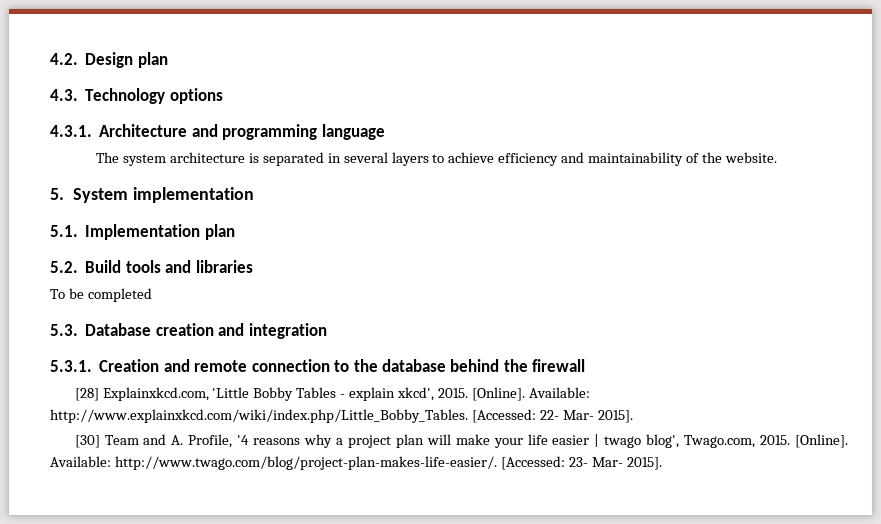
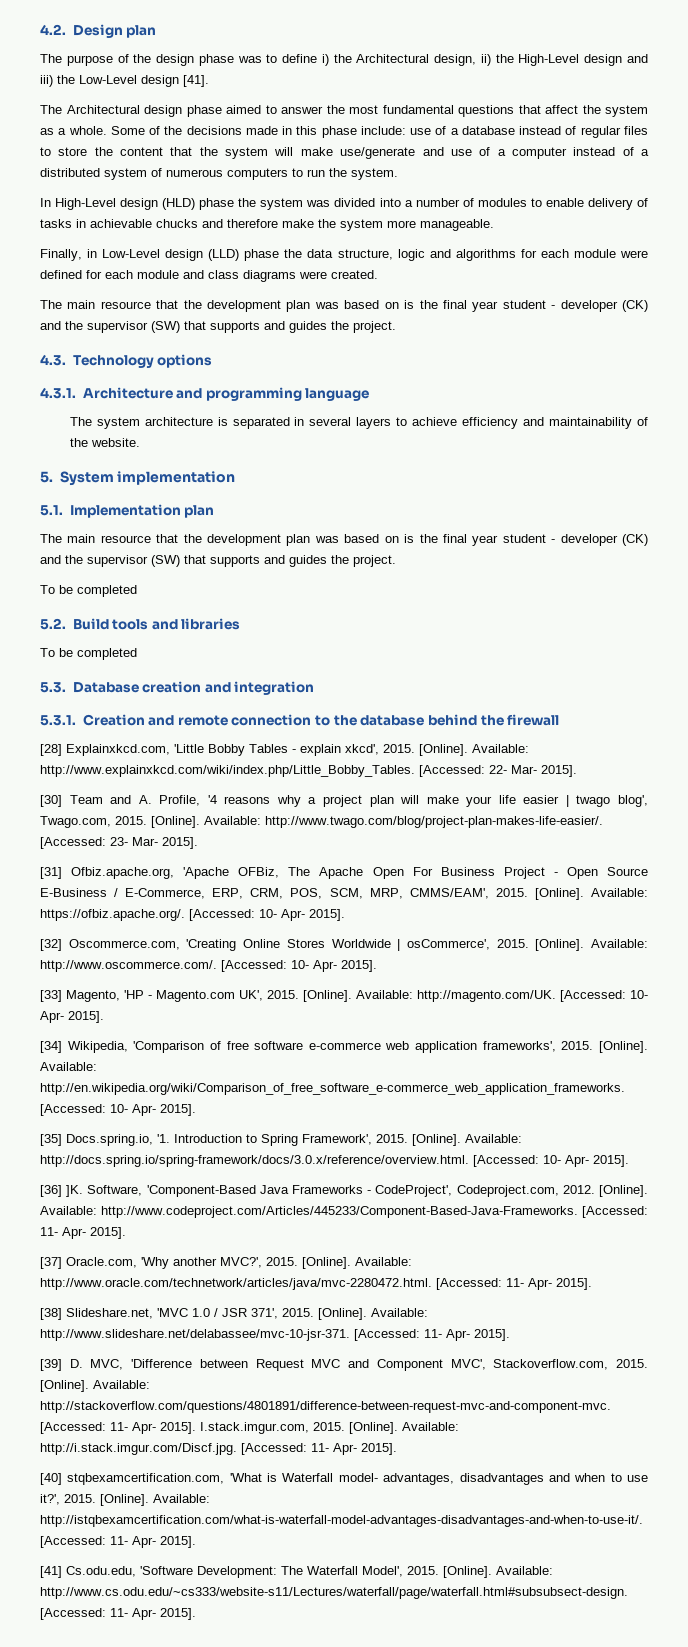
(168, 60) none -> [40,54,648,66] [40,75,209,87] [40,105,648,117] [40,126,648,138] [40,147,650,159] [40,168,398,180] [40,198,648,210] [40,219,494,231] [40,249,648,261] [40,270,378,282] [40,300,649,312] [40,321,396,333] // The purpose of the design phase was to define i) the Architectural design, ii) the High-Level design and iii) the Low-Level design [41]. // The Architectural design phase aimed to answer the most fundamental questions that affect the system as a whole. Some of the decisions made in this phase include: use of a database instead of regular files to store the content that the system will make use/generate and use of a computer instead of a distributed system of numerous computers to run the system. // In High-Level design (HLD) phase the system was divided into a number of modules to enable delivery of tasks in achievable chucks and therefore make the system more manageable. // Finally, in Low-Level design (LLD) phase the data structure, logic and algorithms for each module were defined for each module and class diagrams were created. // The main resource that the development plan was based on is the final year student - developer (CK) and the supervisor (SW) that supports and guides the project.
(235, 232) none -> [40,534,649,546] [40,555,396,567] [40,585,137,597] // The main resource that the development plan was based on is the final year student - developer (CK) and the supervisor (SW) that supports and guides the project. // To be completed
(662, 463) none -> [40,867,648,879] [40,888,648,900] [40,909,345,921] [40,939,648,951] [40,960,377,972] [40,990,648,1002] [40,1011,104,1023] [40,1041,648,1053] [40,1062,97,1071] [40,1083,625,1095] [40,1104,196,1116] [40,1134,522,1146] [40,1155,629,1167] [40,1185,648,1197] [40,1206,648,1218] [40,1227,126,1239] [40,1257,412,1269] [40,1278,592,1290] [40,1308,428,1320] [40,1329,510,1341] [40,1359,649,1371] [40,1380,150,1392] [40,1401,611,1413] [40,1422,459,1434] [40,1443,397,1455] [40,1473,649,1485] [40,1494,210,1506] [40,1515,643,1527] [40,1536,196,1548] [40,1566,553,1578] [40,1587,628,1599] [40,1608,196,1620] // [31] Ofbiz.apache.org, 'Apache OFBiz, The Apache Open For Business Project - Open Source E-Business / E-Commerce, ERP, CRM, POS, SCM, MRP, CMMS/EAM', 2015. [Online]. Available: https://ofbiz.apache.org/. [Accessed: 10- Apr- 2015]. // [32] Oscommerce.com, 'Creating Online Stores Worldwide | osCommerce', 2015. [Online]. Available: http://www.oscommerce.com/. [Accessed: 10- Apr- 2015]. // [33] Magento, 'HP - Magento.com UK', 2015. [Online]. Available: http://magento.com/UK. [Accessed: 10- Apr- 2015]. // [34] Wikipedia, 'Comparison of free software e-commerce web application frameworks', 2015. [Online]. Available: http://en.wikipedia.org/wiki/Comparison_of_free_software_e-commerce_web_application_frameworks. [Accessed: 10- Apr- 2015]. // [35] Docs.spring.io, '1. Introduction to Spring Framework', 2015. [Online]. Available: http://docs.spring.io/spring-framework/docs/3.0.x/reference/overview.html. [Accessed: 10- Apr- 2015]. // [36] ]K. Software, 'Component-Based Java Frameworks - CodeProject', Codeproject.com, 2012. [Online]. Available: http://www.codeproject.com/Articles/445233/Component-Based-Java-Frameworks. [Accessed: 11- Apr- 2015]. // [37] Oracle.com, 'Why another MVC?', 2015. [Online]. Available: http://www.oracle.com/technetwork/articles/java/mvc-2280472.html. [Accessed: 11- Apr- 2015]. // [38] Slideshare.net, 'MVC 1.0 / JSR 371', 2015. [Online]. Available: http://www.slideshare.net/delabassee/mvc-10-jsr-371. [Accessed: 11- Apr- 2015]. // [39] D. MVC, 'Difference between Request MVC and Component MVC', Stackoverflow.com, 2015. [Online]. Available: http://stackoverflow.com/questions/4801891/difference-between-request-mvc-and-component-mvc. [Accessed: 11- Apr- 2015]. I.stack.imgur.com, 2015. [Online]. Available: http://i.stack.imgur.com/Discf.jpg. [Accessed: 11- Apr- 2015]. // [40] stqbexamcertification.com, 'What is Waterfall model- advantages, disadvantages and when to use it?', 2015. [Online]. Available: http://istqbexamcertification.com/what-is-waterfall-model-advantages-disadvantages-and-when-to-use-it/. [Accessed: 11- Apr- 2015]. // [41] Cs.odu.edu, 'Software Development: The Waterfall Model', 2015. [Online]. Available: http://www.cs.odu.edu/~cs333/website-s11/Lectures/waterfall/page/waterfall.html#subsubsect-design. [Accessed: 11- Apr- 2015].

